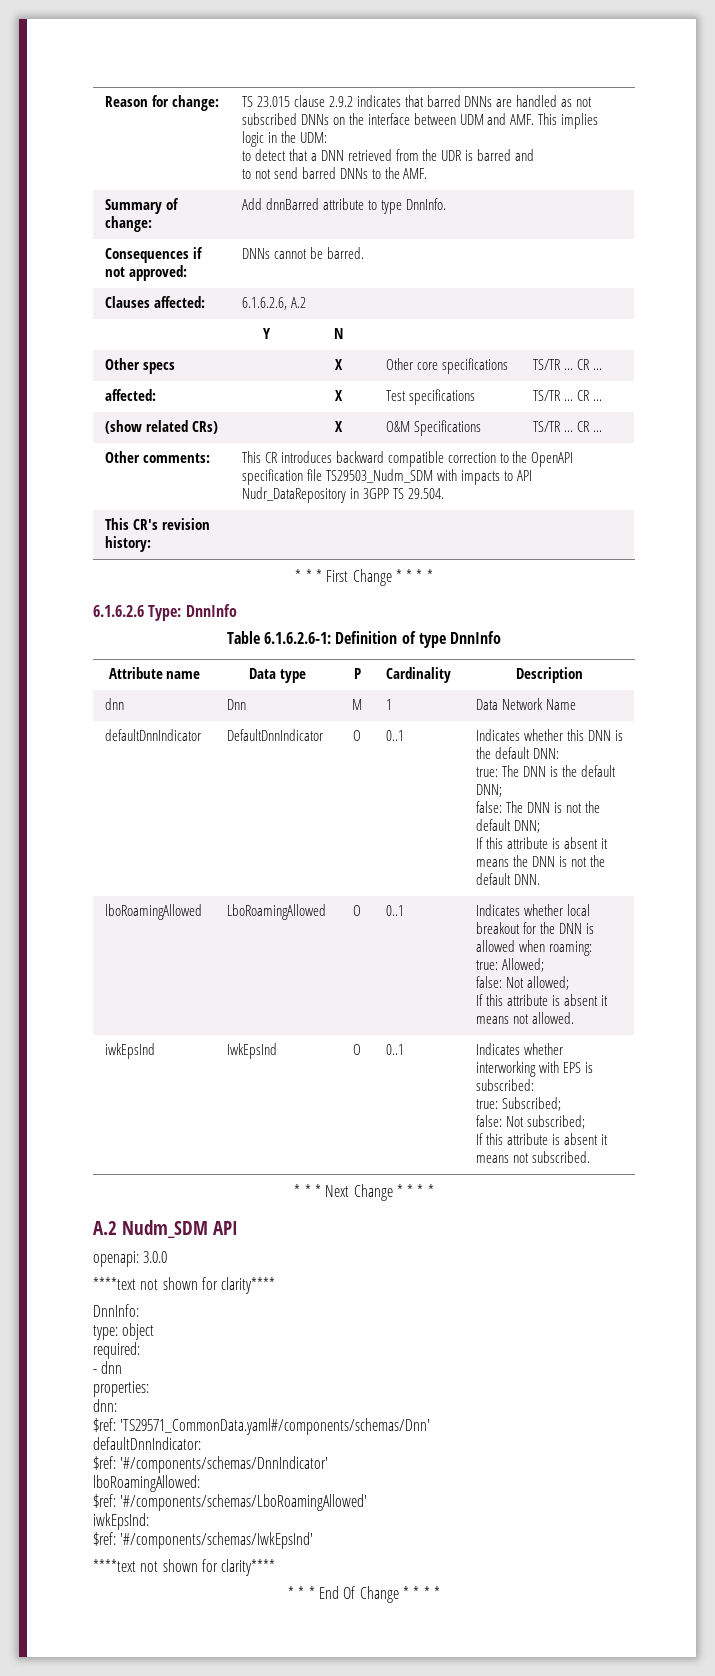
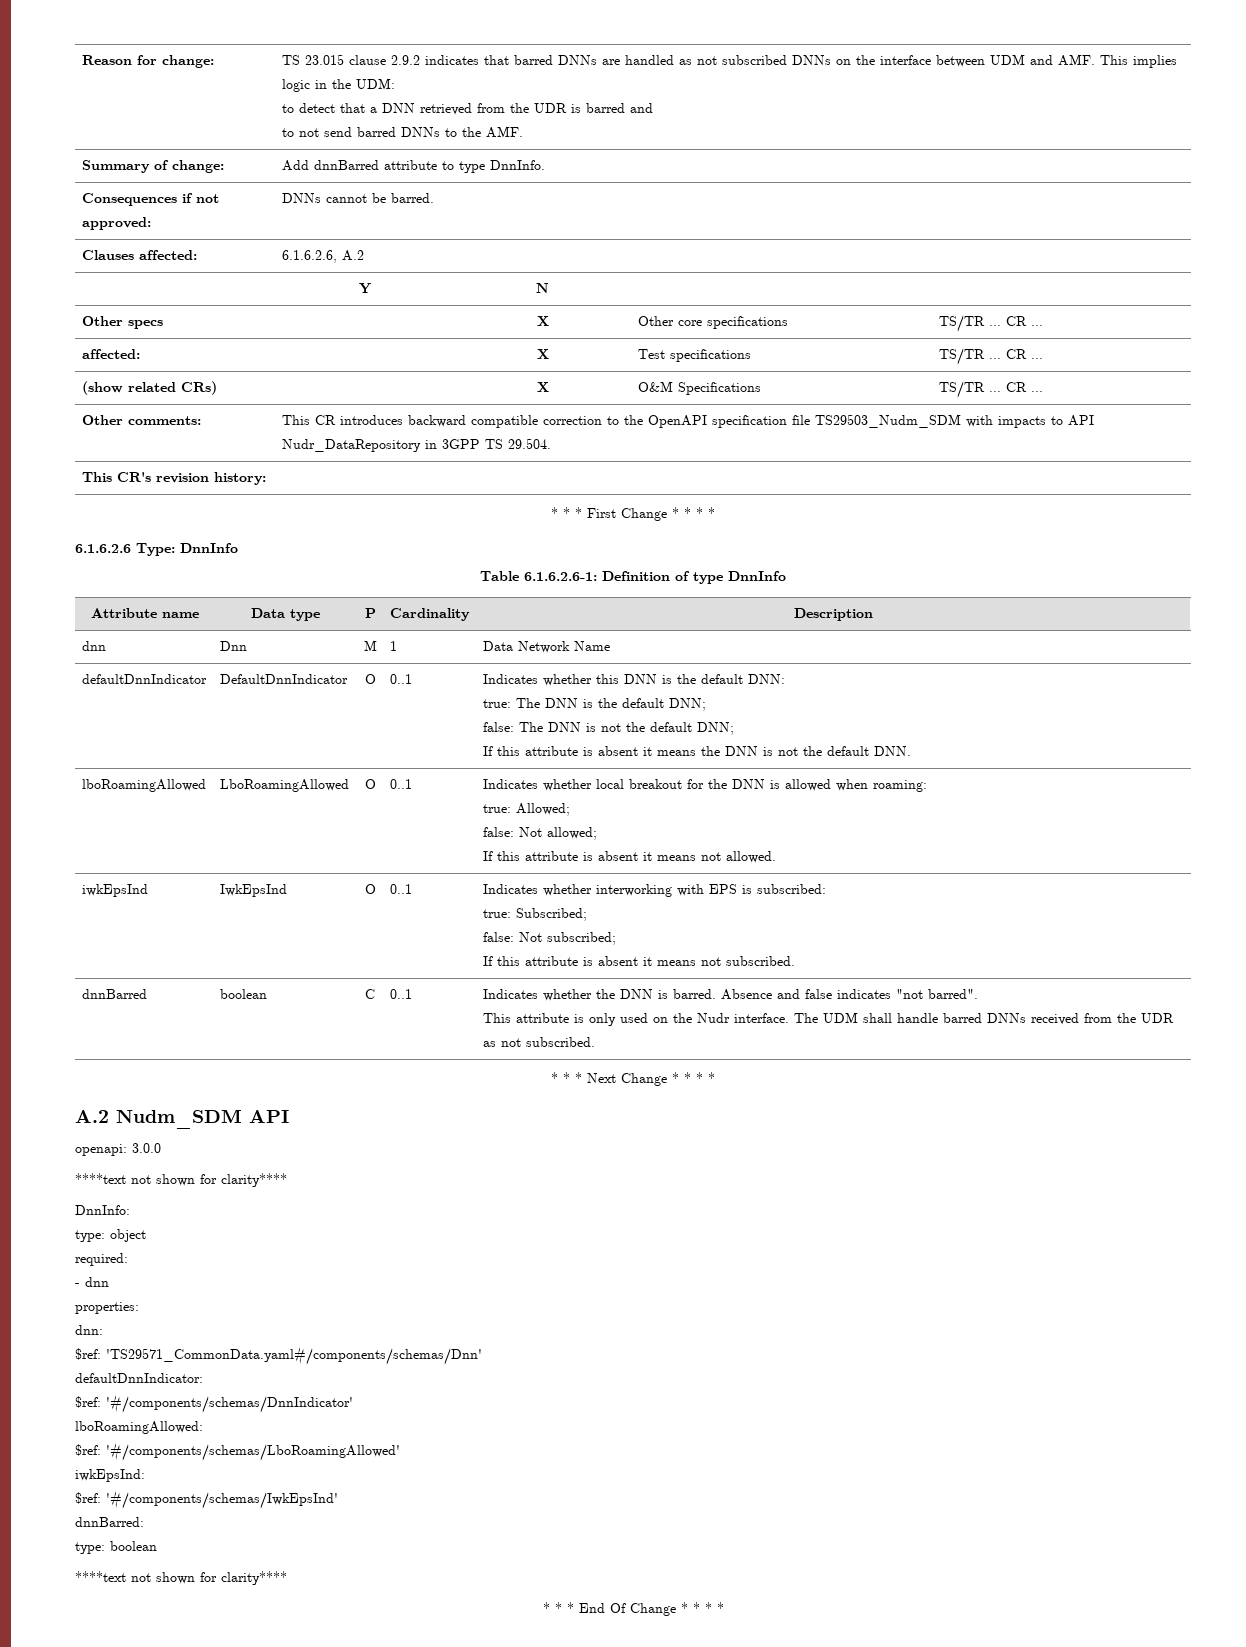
(590, 1157) none -> [81,989,147,999] [219,989,267,999] [365,989,375,999] [389,989,412,999] [482,989,978,1001] [482,1012,1174,1026] [482,1037,595,1047] // dnnBarred | boolean | C | 0..1 | Indicates whether the DNN is barred. Absence and false indicates "not barred". // This attribute is only used on the Nudr interface. The UDM shall handle barred DNNs received from the UDR as not subscribed.
(314, 1540) none -> [75,1517,144,1527] [75,1541,157,1554] // dnnBarred: // type: boolean

